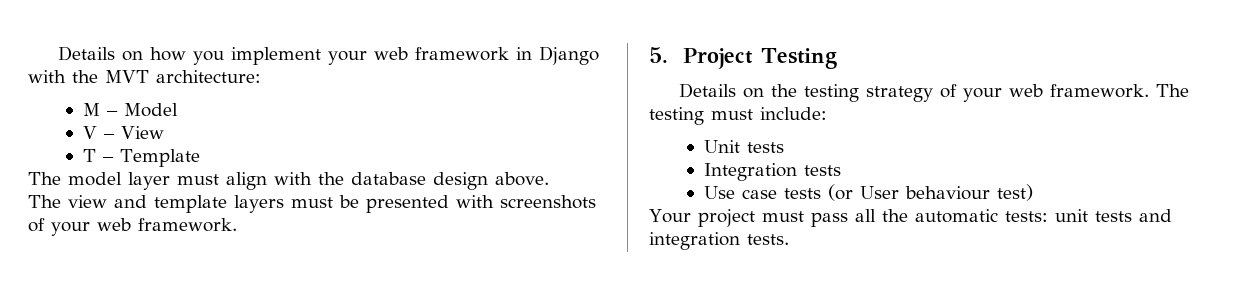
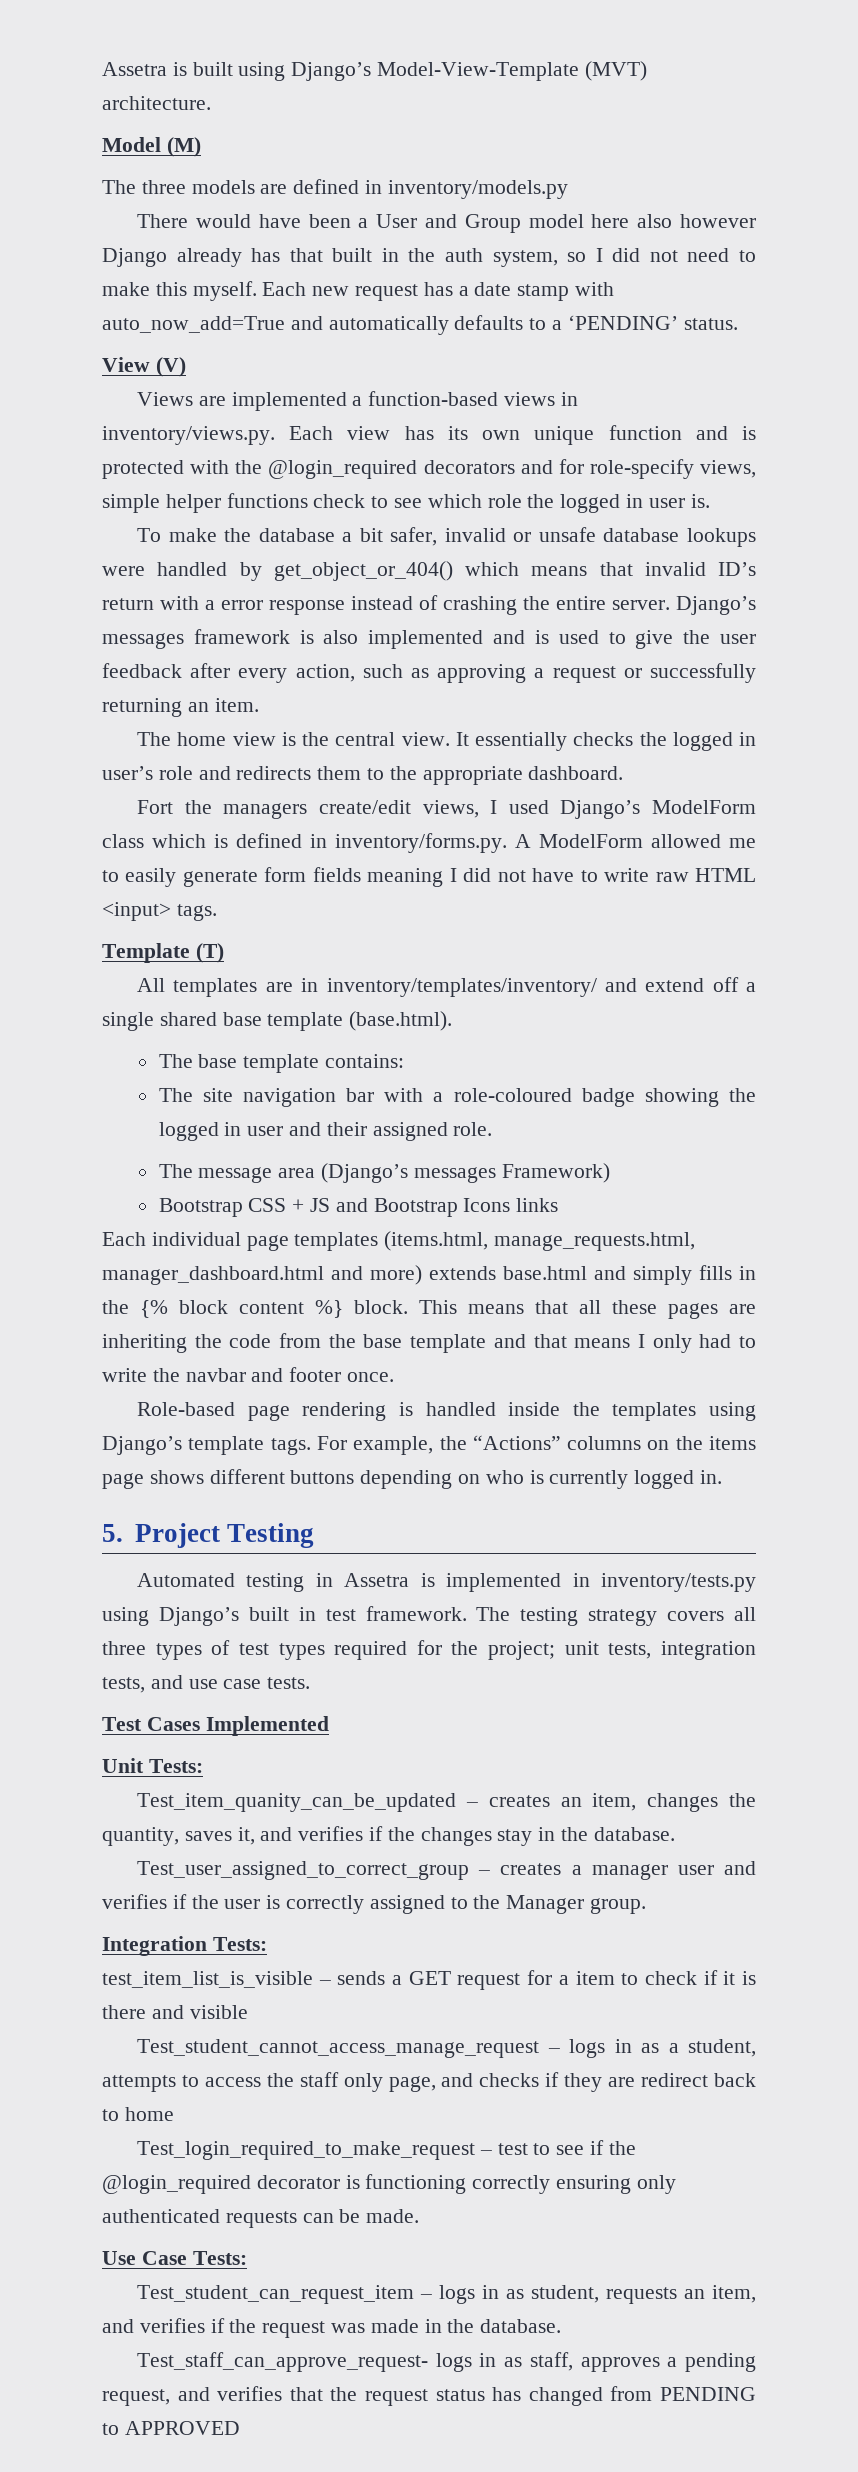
[58,46,600,65] [28,70,261,83] [83,103,179,117] [83,126,165,139] [83,149,201,167] [28,172,549,190] [28,195,596,213] [28,218,237,236] [649,47,838,69] [679,83,1190,102] [649,107,827,125] [704,140,785,153] [704,163,842,181] [704,184,1034,201] [649,209,1172,227] [649,232,789,250] Details on how you implement your web framework in Django with the MVT architecture: // M – Model // V – View // T – Template // The model layer must align with the database design above. // The view and template layers must be presented with screenshots of your web framework. // 5. Project Testing // Details on the testing strategy of your web framework. The testing must include: // Unit tests // Integration tests // Use case tests (or User behaviour test) // Your project must pass all the automatic tests: unit tests and integration tests. -> [102,61,647,81] [102,96,211,110] [102,137,201,157] [102,179,568,199] [137,214,756,233] [102,248,756,267] [102,281,615,301] [102,315,738,335] [102,357,186,377] [137,391,578,411] [102,425,756,445] [102,459,756,479] [102,493,710,513] [137,527,756,547] [102,561,756,581] [102,595,756,615] [102,629,757,649] [102,663,756,683] [102,698,259,717] [137,732,756,751] [102,766,624,785] [137,800,756,819] [102,833,756,853] [102,867,756,887] [102,902,217,921] [102,943,224,963] [137,977,756,997] [102,1011,453,1031] [158,1054,404,1073] [158,1088,756,1107] [158,1122,493,1141] [158,1163,610,1183] [158,1198,559,1217] [102,1231,696,1251] [102,1265,756,1285] [102,1300,756,1319] [102,1333,757,1353] [102,1367,395,1382] [137,1402,756,1421] [102,1435,756,1455] [102,1469,723,1489] [102,1523,315,1548] [137,1573,756,1592] [102,1606,756,1626] [102,1640,756,1660] [102,1675,311,1693] [102,1716,329,1736] [102,1758,203,1773] [137,1793,756,1812] [102,1826,675,1846] [137,1861,756,1880] [102,1894,647,1914] [102,1936,267,1956] [102,1970,757,1990] [102,2005,248,2019] [137,2039,756,2058] [102,2072,756,2092] [102,2107,174,2121] [137,2140,636,2160] [102,2174,676,2194] [102,2209,420,2228] [102,2251,247,2265] [137,2285,756,2304] [102,2318,562,2338] [137,2352,756,2372] [102,2386,757,2406] [102,2421,240,2435] Assetra is built using Django’s Model-View-Template (MVT) architecture. // Model (M) // The three models are defined in inventory/models.py // There would have been a User and Group model here also however Django already has that built in the auth system, so I did not need to make this myself. Each new request has a date stamp with auto_now_add=True and automatically defaults to a ‘PENDING’ status. // View (V) // Views are implemented a function-based views in inventory/views.py. Each view has its own unique function and is protected with the @login_required decorators and for role-specify views, simple helper functions check to see which role the logged in user is. // To make the database a bit safer, invalid or unsafe database lookups were handled by get_object_or_404() which means that invalid ID’s return with a error response instead of crashing the entire server. Django’s messages framework is also implemented and is used to give the user feedback after every action, such as approving a request or successfully returning an item. // The home view is the central view. It essentially checks the logged in user’s role and redirects them to the appropriate dashboard. // Fort the managers create/edit views, I used Django’s ModelForm class which is defined in inventory/forms.py. A ModelForm allowed me to easily generate form fields meaning I did not have to write raw HTML <input> tags. // Template (T) // All templates are in inventory/templates/inventory/ and extend off a single shared base template (base.html). // The base template contains: // The site navigation bar with a role-coloured badge showing the logged in user and their assigned role. // The message area (Django’s messages Framework) // Bootstrap CSS + JS and Bootstrap Icons links // Each individual page templates (items.html, manage_requests.html, manager_dashboard.html and more) extends base.html and simply fills in the {% block content %} block. This means that all these pages are inheriting the code from the base template and that means I only had to write the navbar and footer once. // Role-based page rendering is handled inside the templates using Django’s template tags. For example, the “Actions” columns on the items page shows different buttons depending on who is currently logged in. // 5. Project Testing // Automated testing in Assetra is implemented in inventory/tests.py using Django’s built in test framework. The testing strategy covers all three types of test types required for the project; unit tests, integration tests, and use case tests. // Test Cases Implemented // Unit Tests: // Test_item_quanity_can_be_updated – creates an item, changes the quantity, saves it, and verifies if the changes stay in the database. // Test_user_assigned_to_correct_group – creates a manager user and verifies if the user is correctly assigned to the Manager group. // Integration Tests: // test_item_list_is_visible – sends a GET request for a item to check if it is there and visible // Test_student_cannot_access_manage_request – logs in as a student, attempts to access the staff only page, and checks if they are redirect back to home // Test_login_required_to_make_request – test to see if the @login_required decorator is functioning correctly ensuring only authenticated requests can be made. // Use Case Tests: // Test_student_can_request_item – logs in as student, requests an item, and verifies if the request was made in the database. // Test_staff_can_approve_request- logs in as staff, approves a pending request, and verifies that the request status has changed from PENDING to APPROVED

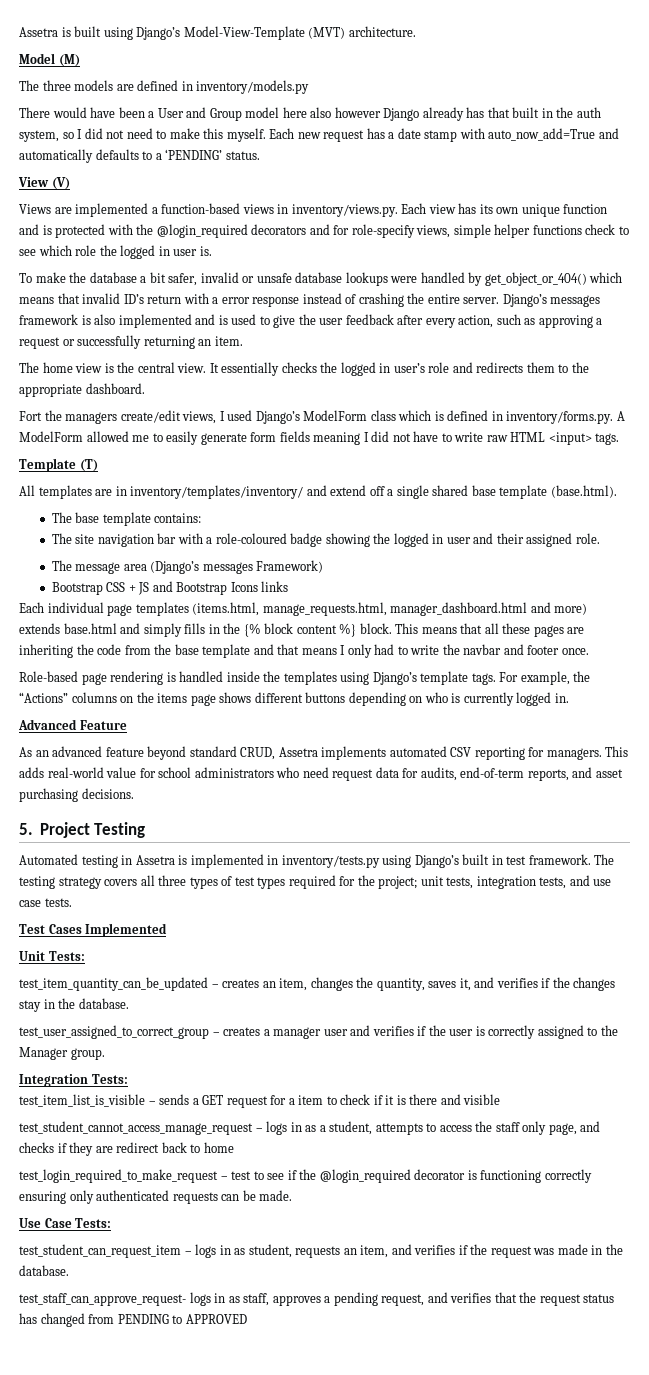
(723, 1477) none -> [18,719,127,730] [19,746,629,760] [19,767,623,781] [19,788,134,802] // Advanced Feature // As an advanced feature beyond standard CRUD, Assetra implements automated CSV reporting for managers. This adds real-world value for school administrators who need request data for audits, end-of-term reports, and asset purchasing decisions.
[137,1793,457,1812] Test_item_quanity_can_be_updated -> [19,977,208,991] test_item_quantity_can_be_updated
[137,1861,470,1880] Test_user_assigned_to_correct_group -> [19,1025,209,1039] test_user_assigned_to_correct_group
[137,2039,540,2058] Test_student_cannot_access_manage_request -> [19,1121,253,1135] test_student_cannot_access_manage_request
[137,2141,476,2160] Test_login_required_to_make_request -> [19,1169,218,1183] test_login_required_to_make_request
[137,2285,415,2304] Test_student_can_request_item -> [19,1244,181,1258] test_student_can_request_item
[137,2352,429,2372] Test_staff_can_approve_request- -> [19,1293,186,1306] test_staff_can_approve_request-

